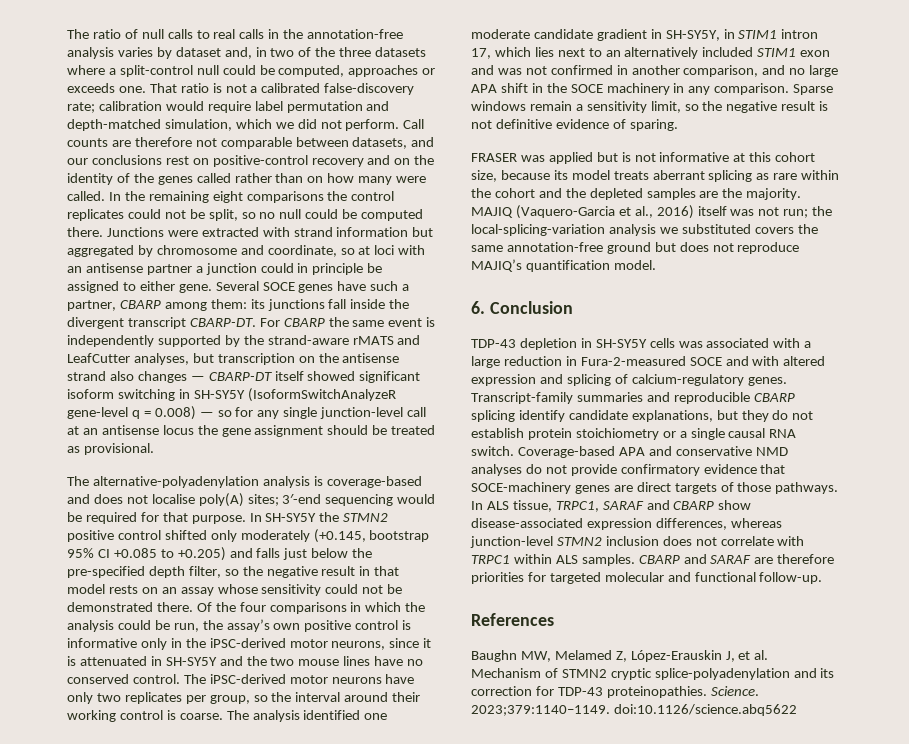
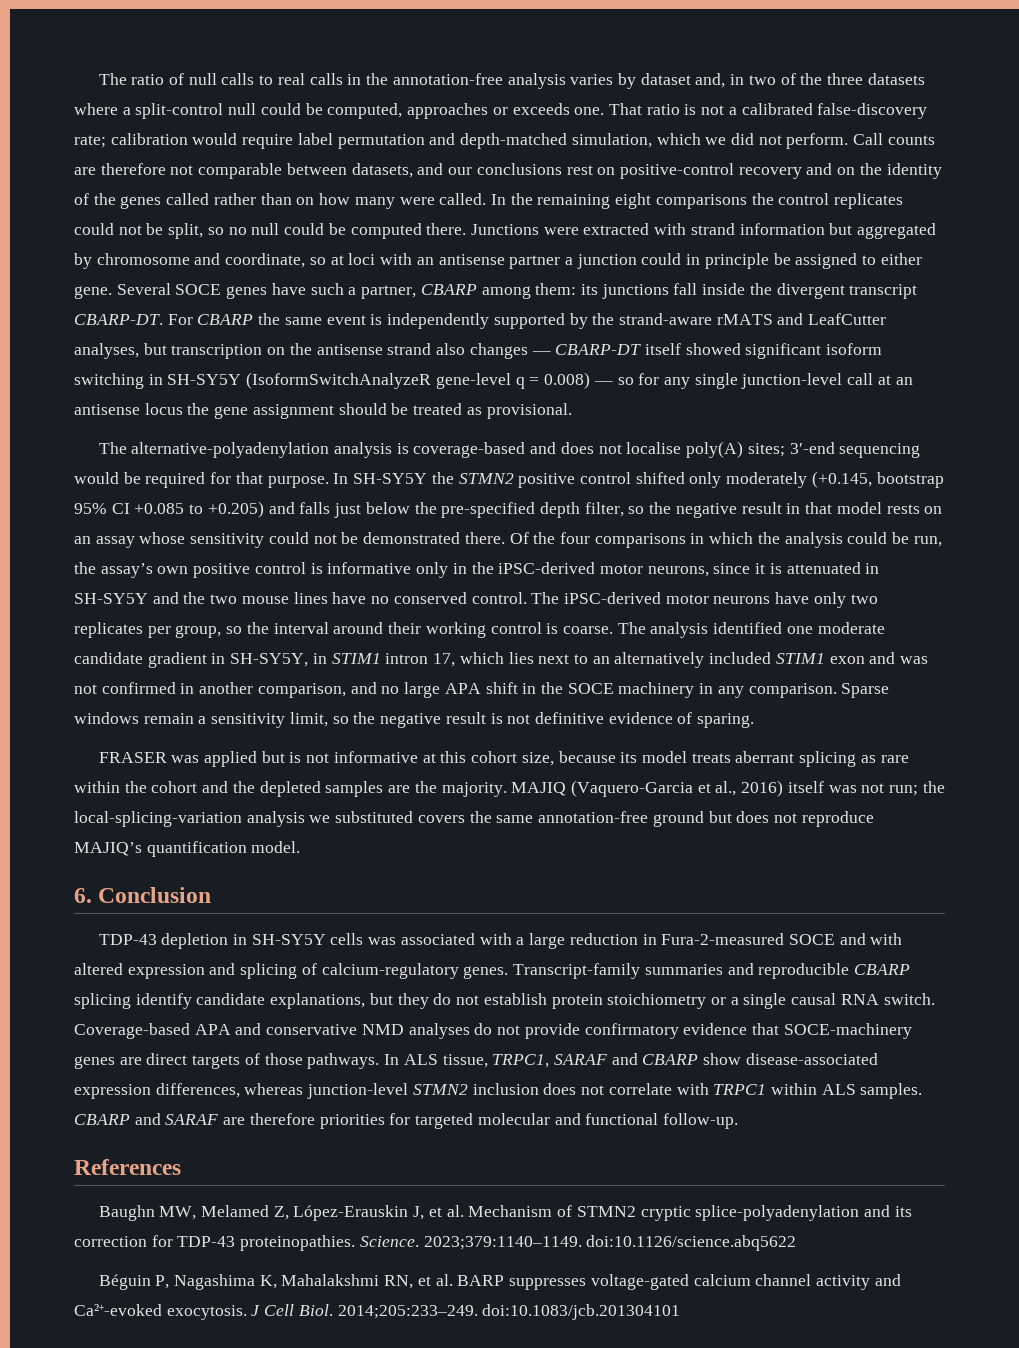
(797, 710) none -> [98,1274,901,1290] [74,1304,681,1320] // Béguin P, Nagashima K, Mahalakshmi RN, et al. BARP suppresses voltage-gated calcium channel activity and Ca²⁺-evoked exocytosis. J Cell Biol. 2014;205:233–249. doi:10.1083/jcb.201304101

